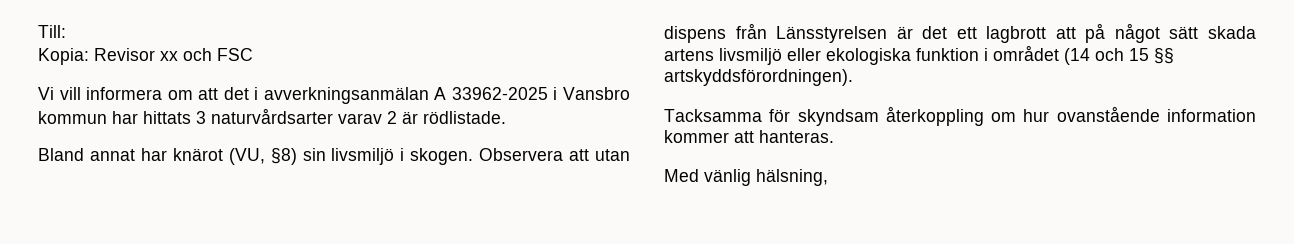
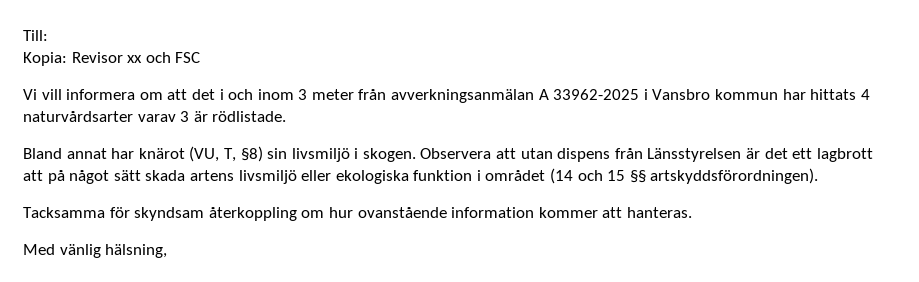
(259, 93) none -> [228,89,387,100] och inom 3 meter från
[196,111,206,124] 3 -> [860,89,870,100] 4
[387,111,397,124] 2 -> [180,111,190,122] 3
(265, 156) none -> [223,148,236,162] T,

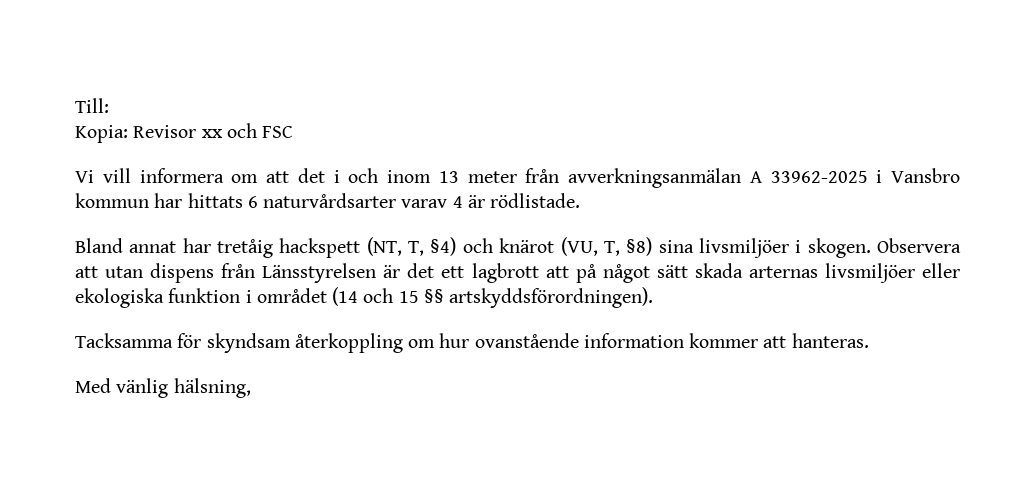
[298,89,308,100] 3 -> [438,171,459,183] 13
[860,89,870,100] 4 -> [247,196,258,208] 6
[180,111,190,122] 3 -> [452,196,463,208] 4
(135, 153) none -> [217,237,493,258] tretåig hackspett (NT, T, §4) och
[267,148,350,162] sin livsmiljö -> [658,238,789,258] sina livsmiljöer
[189,170,297,184] artens livsmiljö -> [748,263,915,283] arternas livsmiljöer

